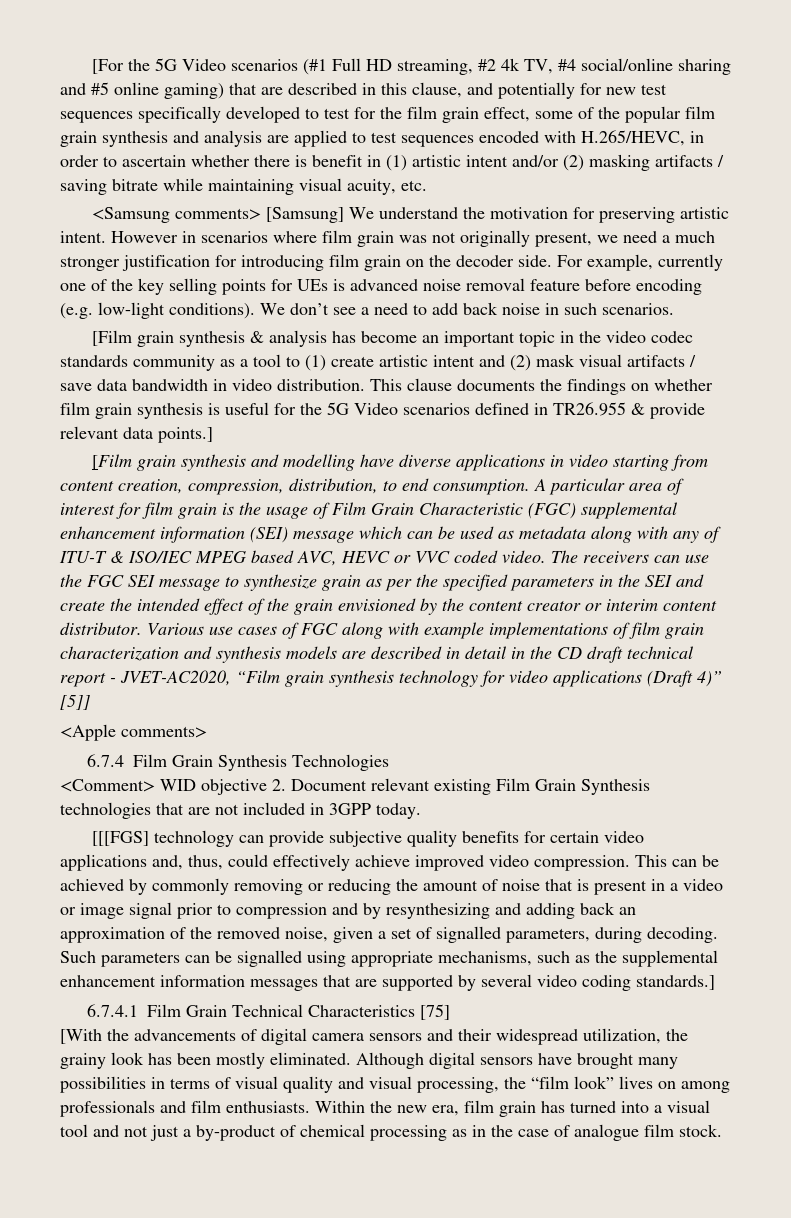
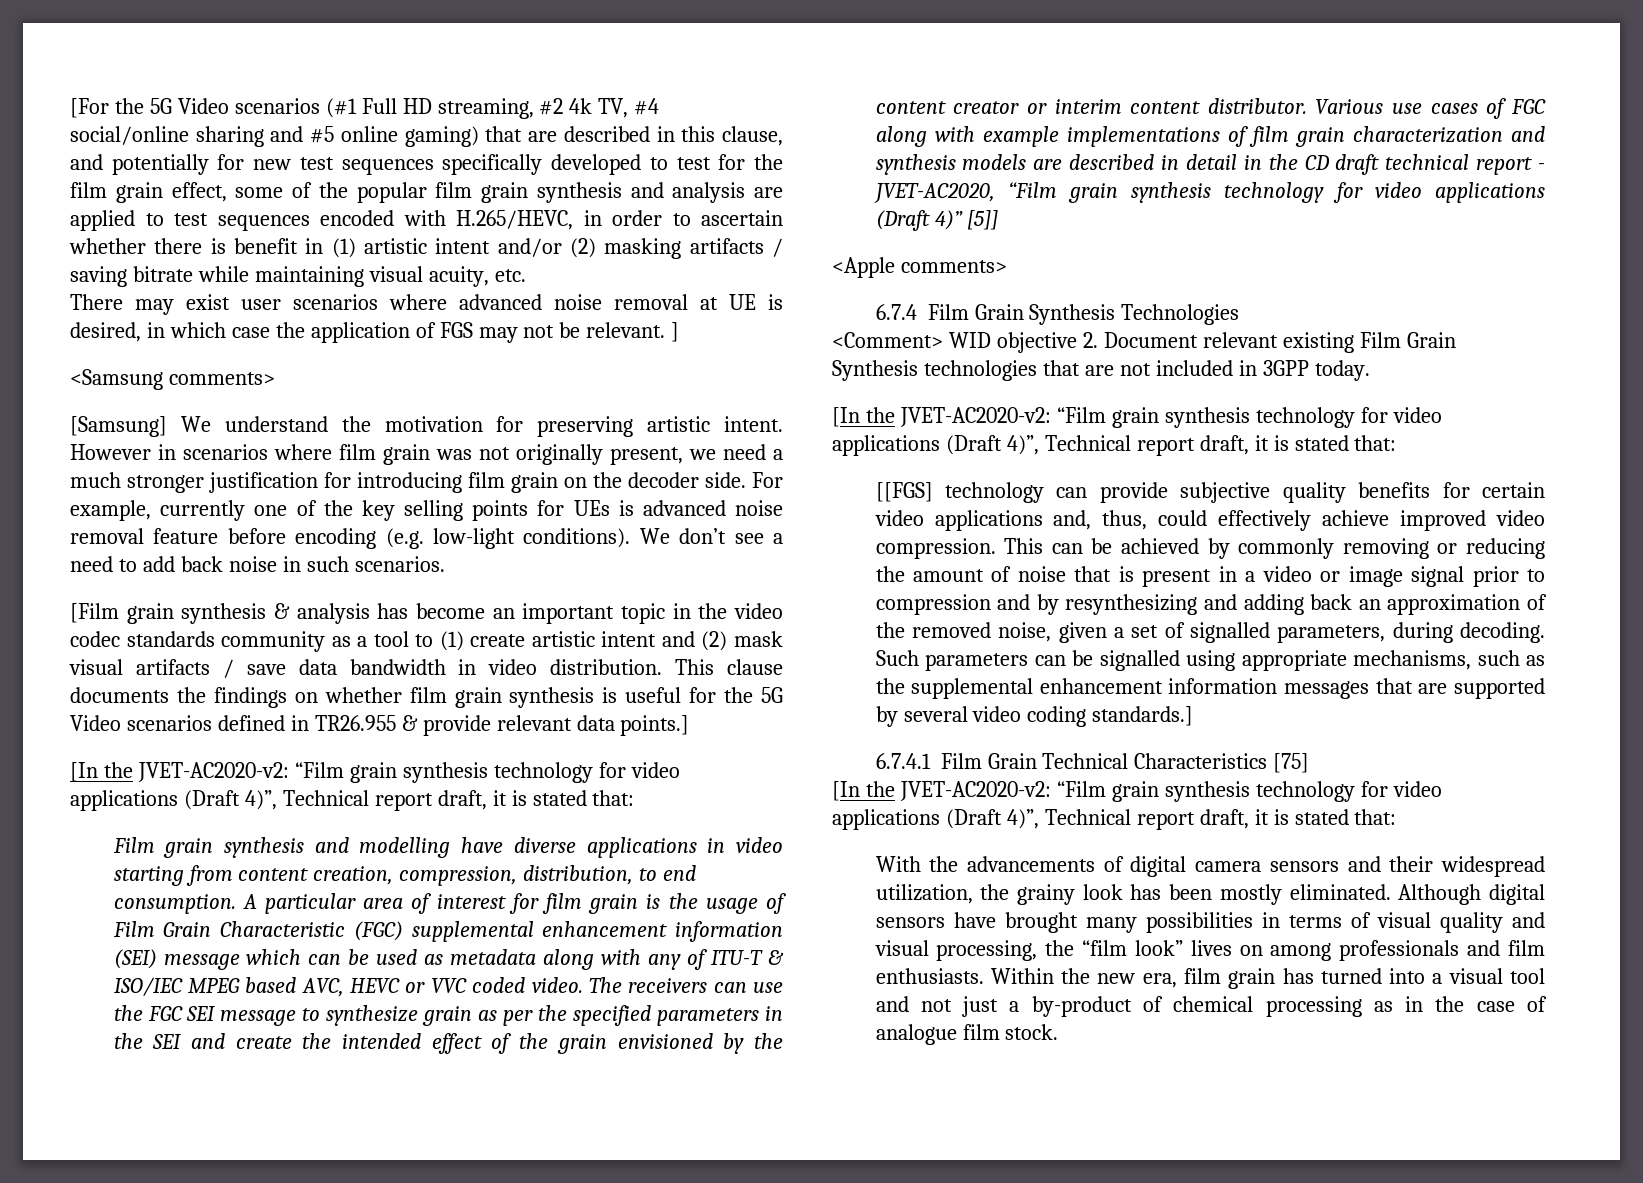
(427, 185) none -> [70,294,783,315] [70,322,680,343] // There may exist user scenarios where advanced noise removal at UE is desired, in which case the application of FGS may not be relevant. ]
(261, 214) none -> (275, 378) //
[91,454,132,470] [Film -> [70,762,680,783] [70,790,635,811] [112,837,155,853] [In the JVET-AC2020-v2: “Film grain synthesis technology for video applications (Draft 4)”, Technical report draft, it is stated that: // Film
[91,831,149,846] [[[FGS] -> [832,407,1442,428] [832,435,1397,456] [875,482,933,502] [In the JVET-AC2020-v2: “Film grain synthesis technology for video applications (Draft 4)”, Technical report draft, it is stated that: // [[FGS]
[60,1029,102,1044] [With -> [832,781,1442,802] [832,809,1397,830] [875,856,921,872] [In the JVET-AC2020-v2: “Film grain synthesis technology for video applications (Draft 4)”, Technical report draft, it is stated that: // With

